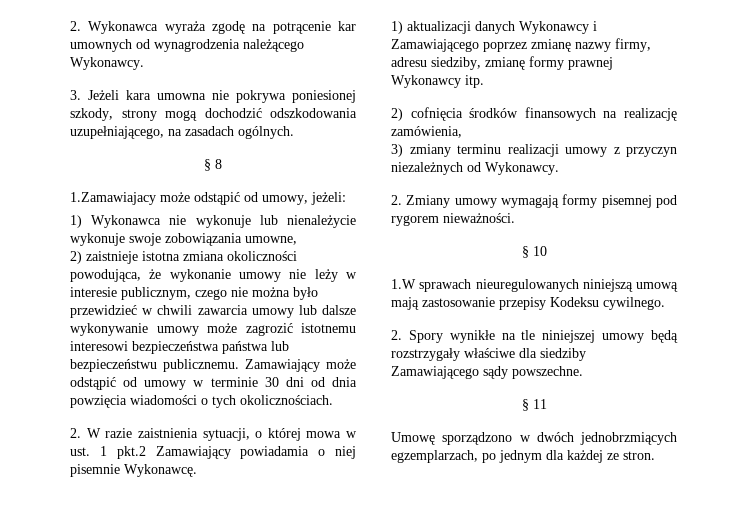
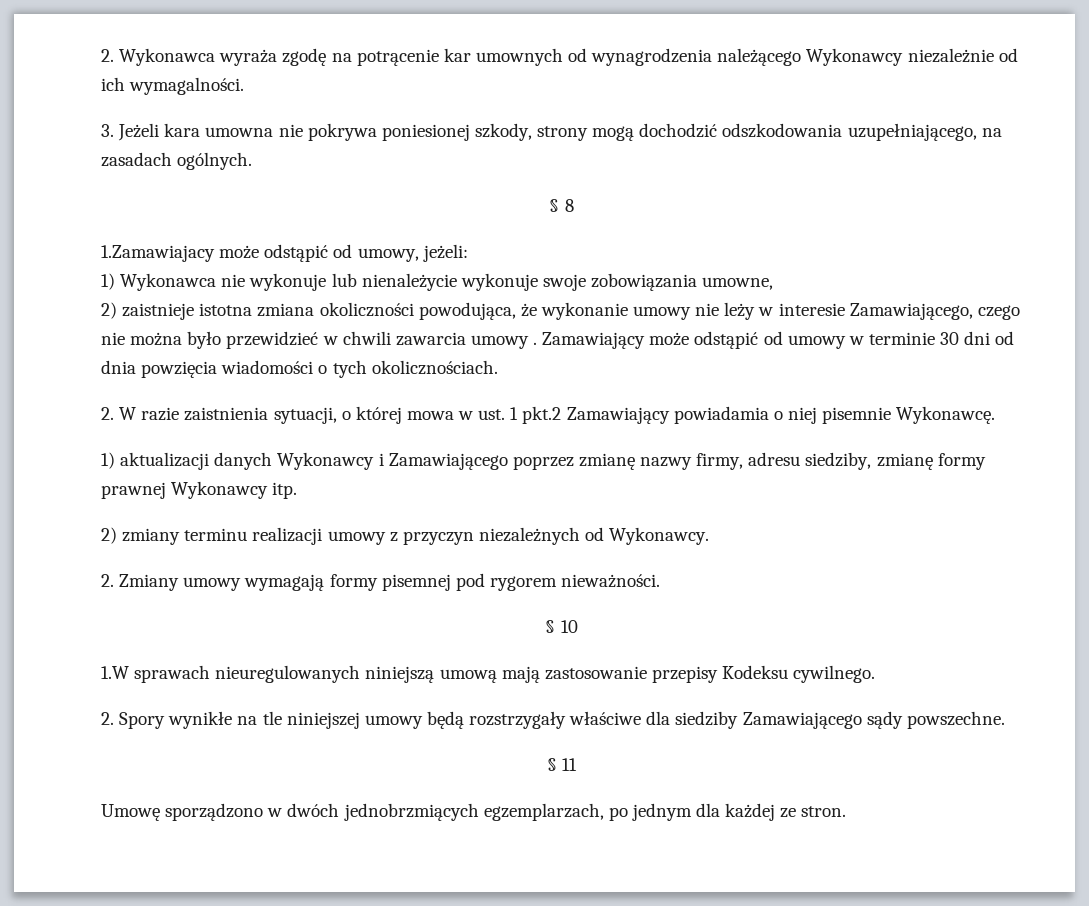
[70,57,144,70] Wykonawcy. -> [806,48,1018,66] [101,77,245,95] Wykonawcy niezależnie od ich wymagalności.
[121,287,191,300] publicznym, -> [849,303,973,320] Zamawiającego,
[298,305,356,315] [70,323,356,336] [70,341,289,354] [70,359,239,372] lub dalsze wykonywanie umowy może zagrozić istotnemu interesowi bezpieczeństwa państwa lub bezpieczeństwu publicznemu. -> [533,342,538,345] .
[410,107,677,121] [391,126,462,138] [391,144,403,157] cofnięcia środków finansowych na realizację zamówienia, // 3) -> (117, 535) none

